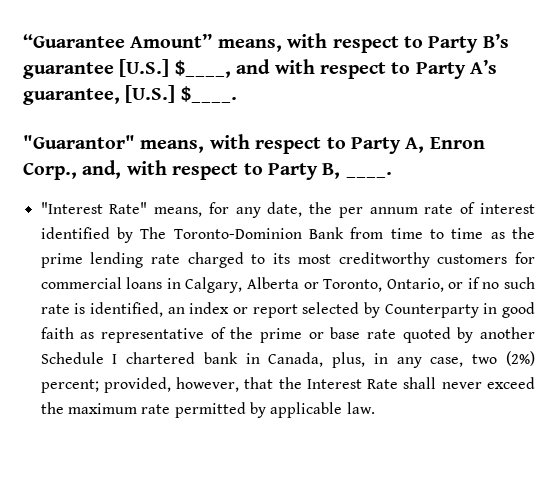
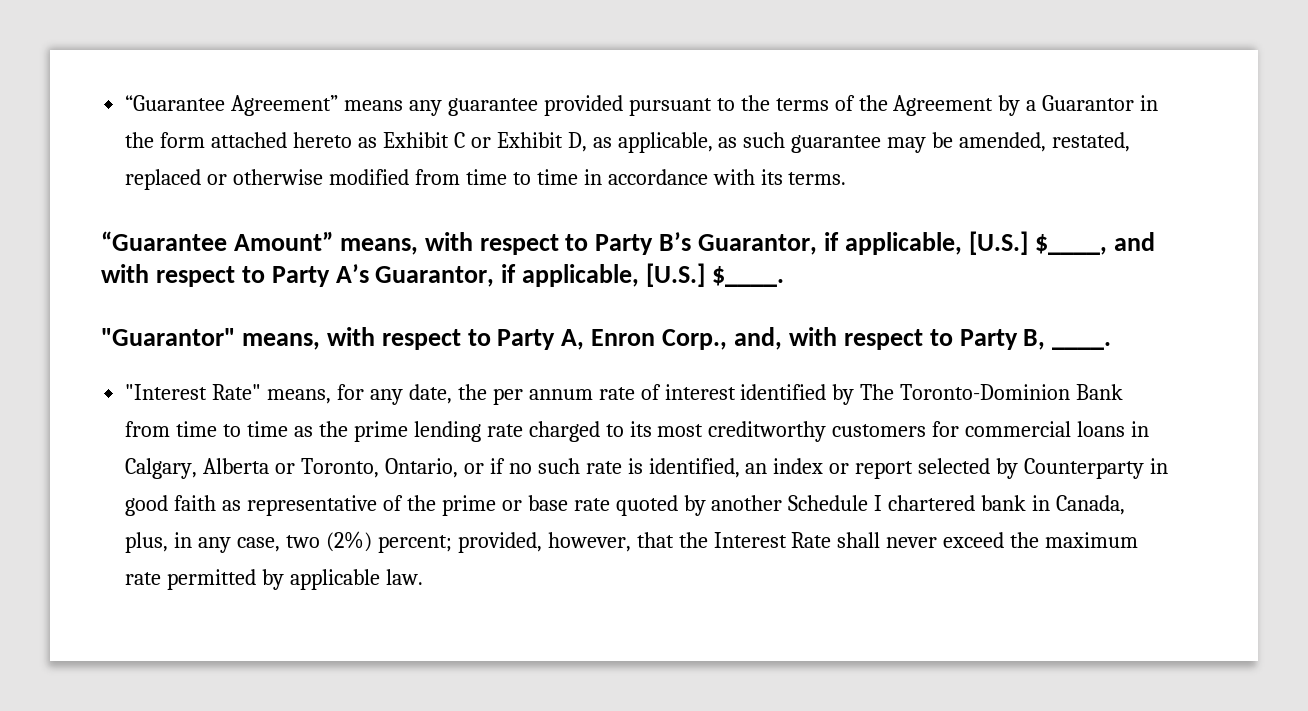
[23,34,125,48] “Guarantee -> [125,95,1159,116] [125,132,1131,153] [125,169,847,190] [101,231,227,251] “Guarantee Agreement” means any guarantee provided pursuant to the terms of the Agreement by a Guarantor in the form attached hereto as Exhibit C or Exhibit D, as applicable, as such guarantee may be amended, restated, replaced or otherwise modified from time to time in accordance with its terms. // “Guarantee
[23,62,114,79] guarantee -> [698,232,962,255] Guarantor, if applicable,
[23,88,120,105] guarantee, -> [375,264,640,287] Guarantor, if applicable,

